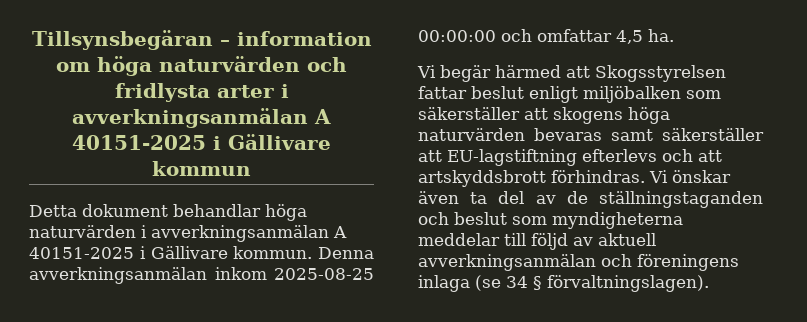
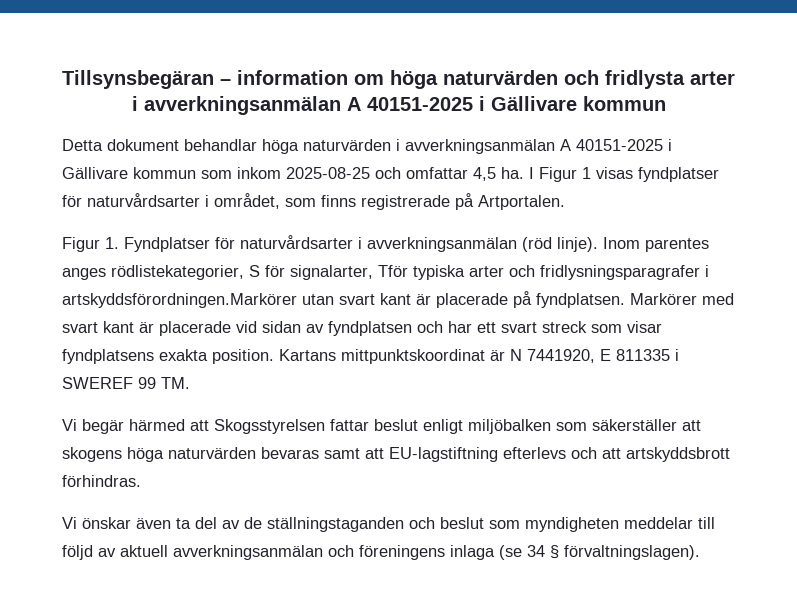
[233,246,374,259] [29,267,207,284] kommun. Denna avverkningsanmälan -> [133,167,232,179] kommun som
[418,30,496,42] 00:00:00 -> (370, 173) none
(674, 35) none -> [529,167,719,182] [62,193,565,210] [62,235,709,252] [62,265,709,280] [62,291,734,308] [62,321,662,336] [62,349,679,364] [62,377,190,389] I Figur 1 visas fyndplatser för naturvårdsarter i området, som finns registrerade på Artportalen. // Figur 1. Fyndplatser för naturvårdsarter i avverkningsanmälan (röd linje). Inom parentes anges rödlistekategorier, S för signalarter, Tför typiska arter och fridlysningsparagrafer i artskyddsförordningen.Markörer utan svart kant är placerade på fyndplatsen. Markörer med svart kant är placerade vid sidan av fyndplatsen och har ett svart streck som visar fyndplatsens exakta position. Kartans mittpunktskoordinat är N 7441920, E 811335 i SWEREF 99 TM.
[662,128,764,141] säkerställer -> (360, 453) none
(645, 176) none -> (141, 481) //
[552,212,683,229] myndigheterna -> [525,517,619,532] myndigheten

